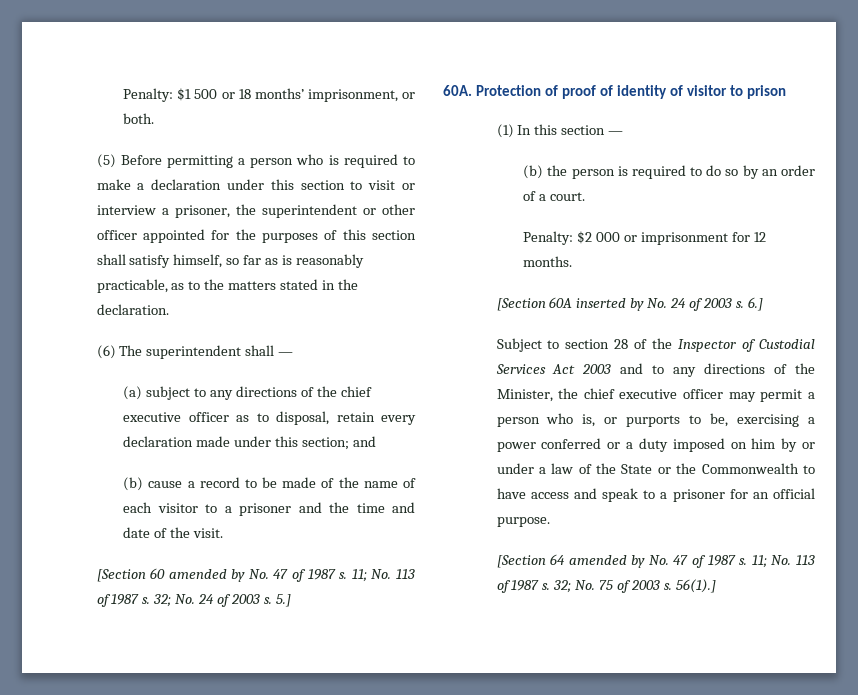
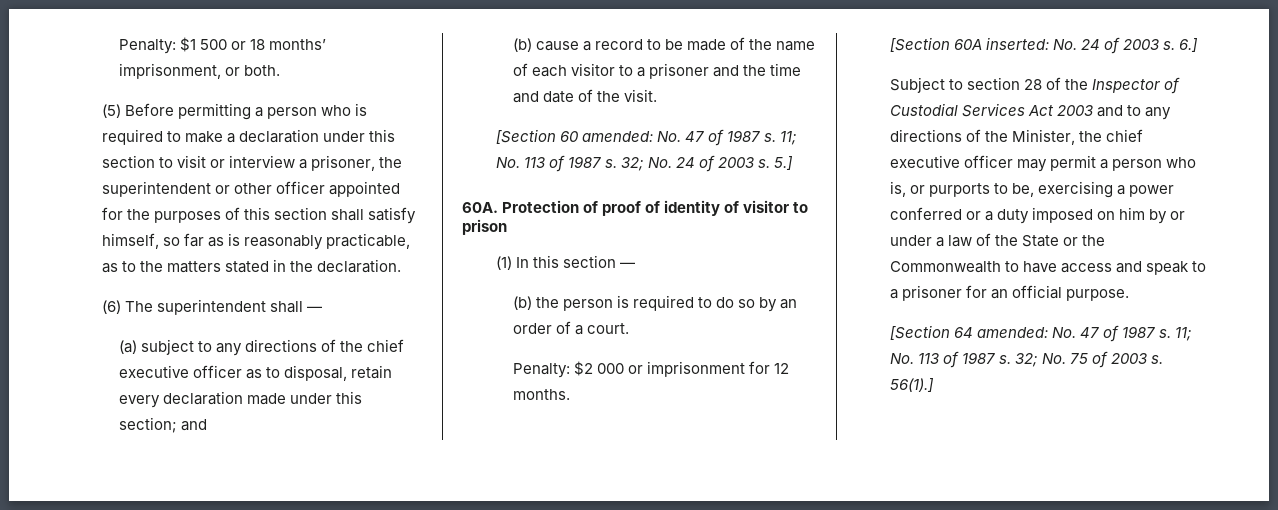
[168,569,246,582] amended by -> [581,131,653,142] amended:
[576,298,645,311] inserted by -> [985,37,1049,50] inserted:
[568,555,646,568] amended by -> [976,327,1048,338] amended:

